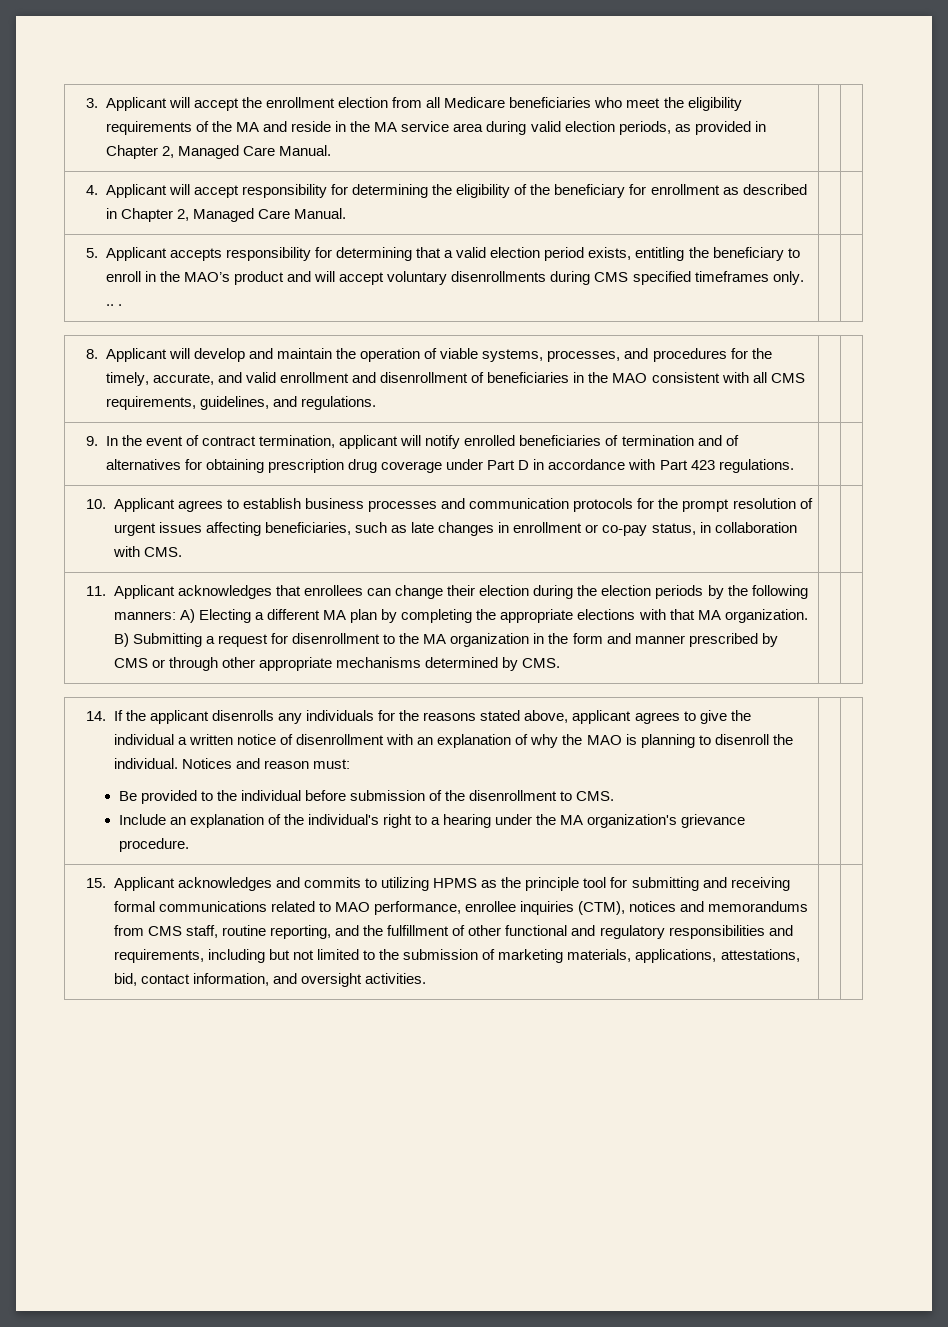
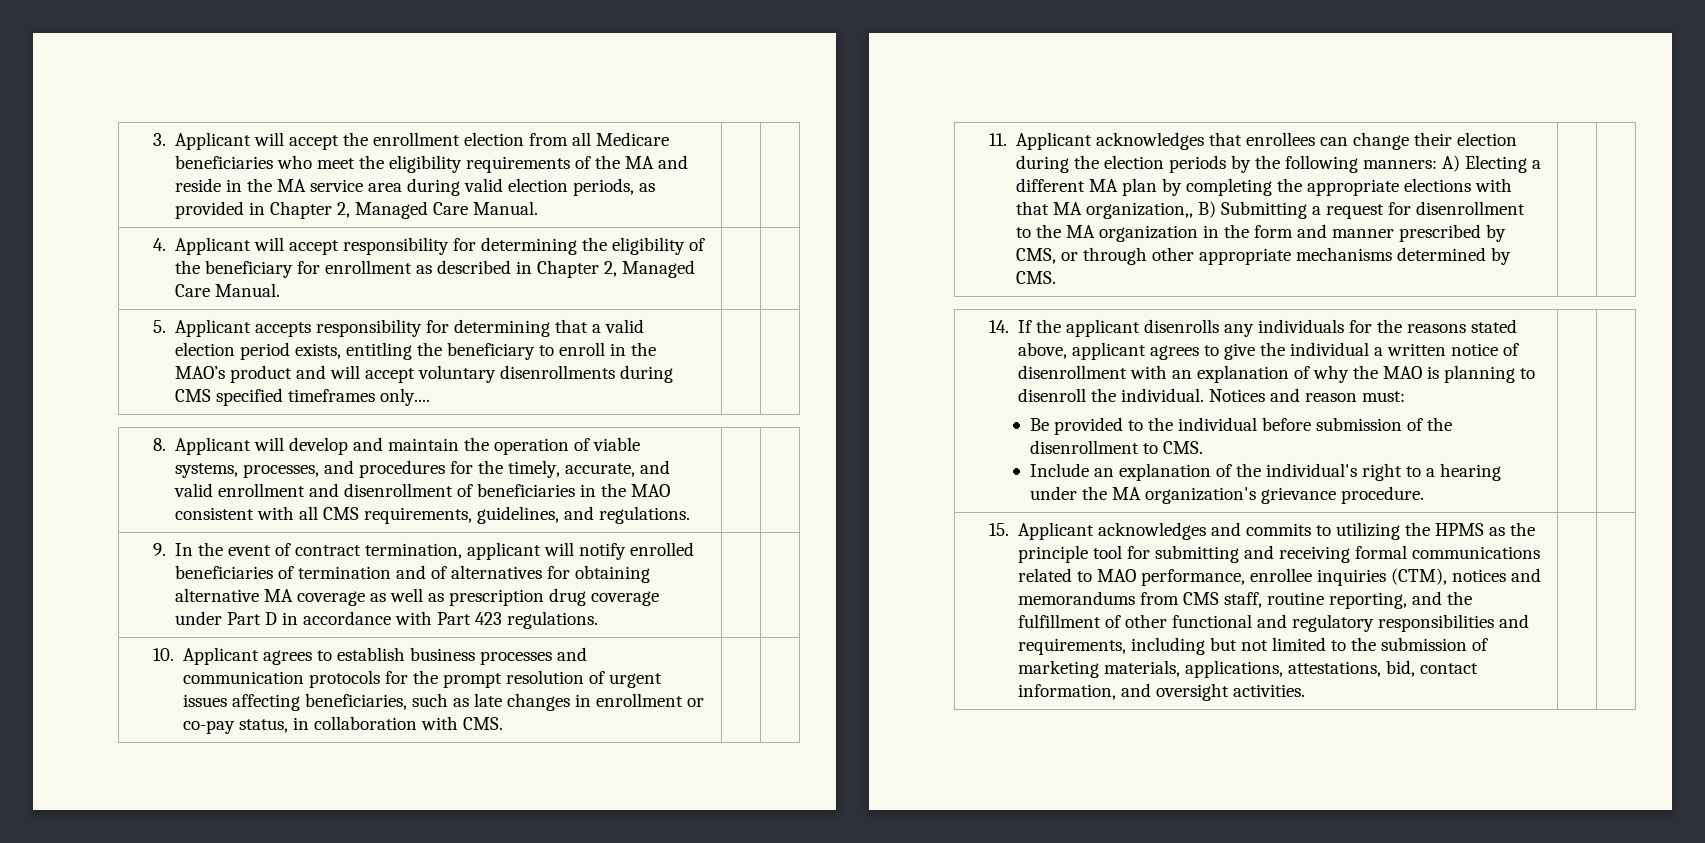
[772,271,804,285] [105,304,122,306] only. .. . -> [380,388,431,406] only....
(265, 466) none -> [175,588,445,606] alternative MA coverage as well as
[724,609,808,623] organization. -> [1086,202,1194,219] organization,,
[113,658,148,668] CMS -> [1016,248,1057,264] CMS,
(430, 884) none -> [1405,522,1431,536] the

